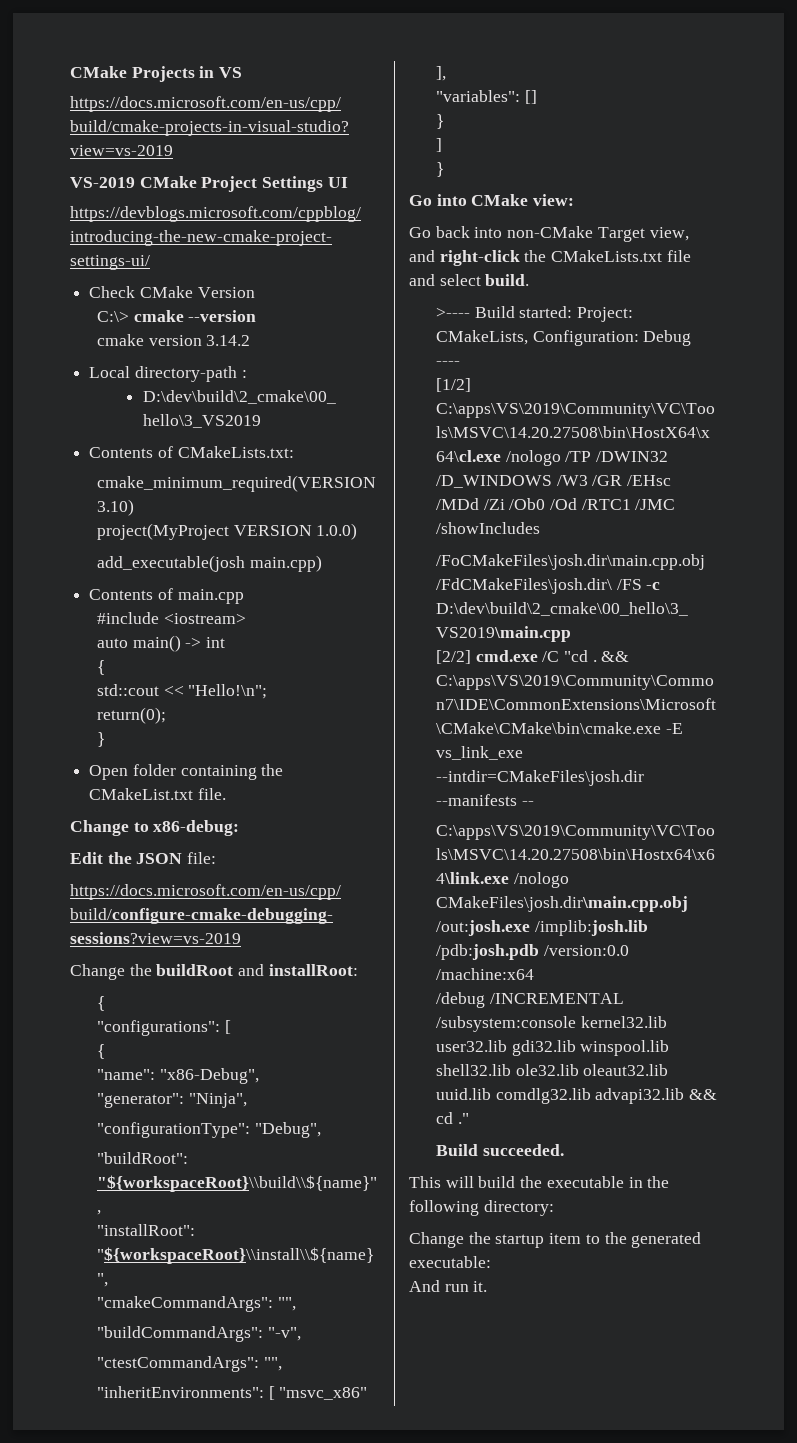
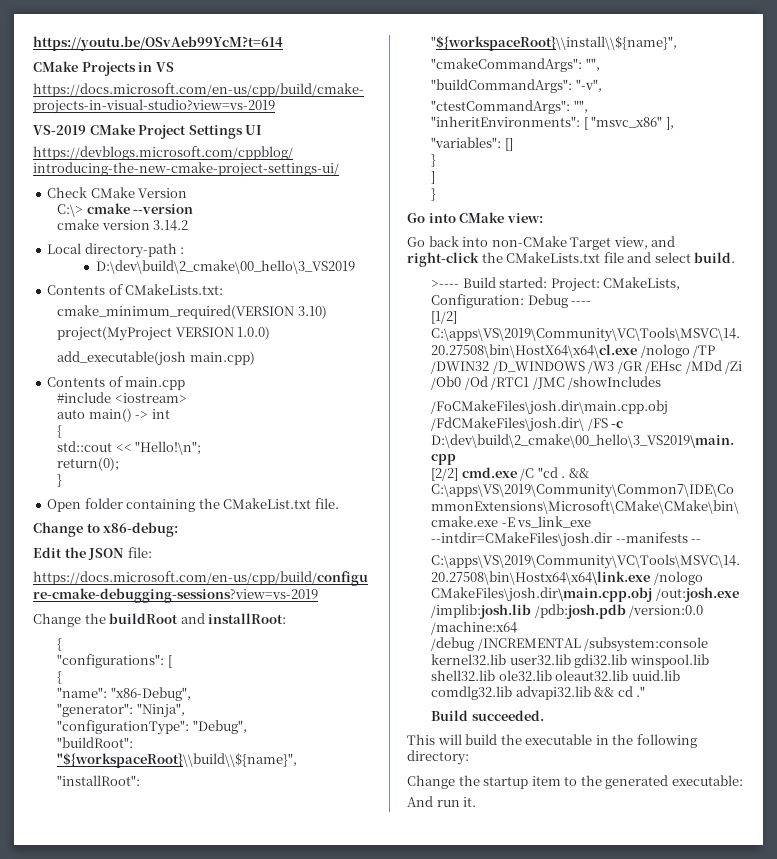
(70, 72) none -> [33,36,283,51] https://youtu.be/OSvAeb99YcM?t=614 //

